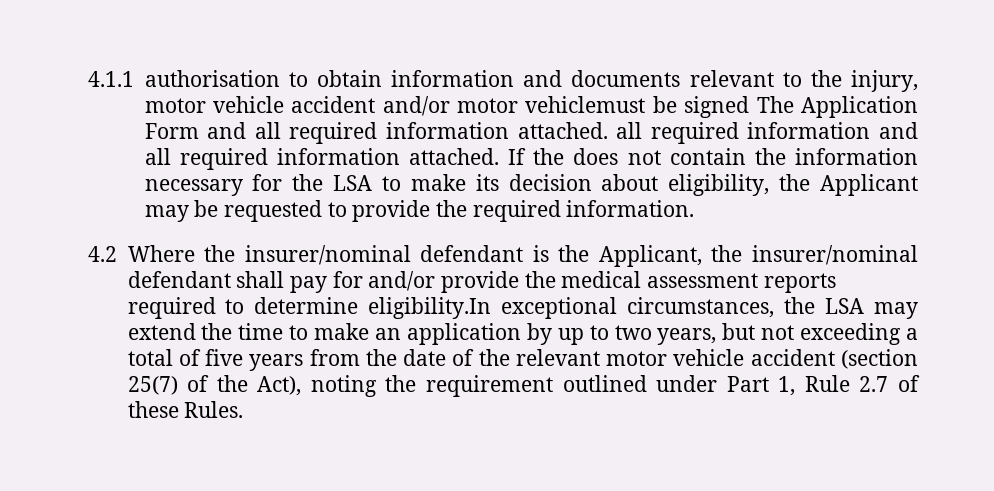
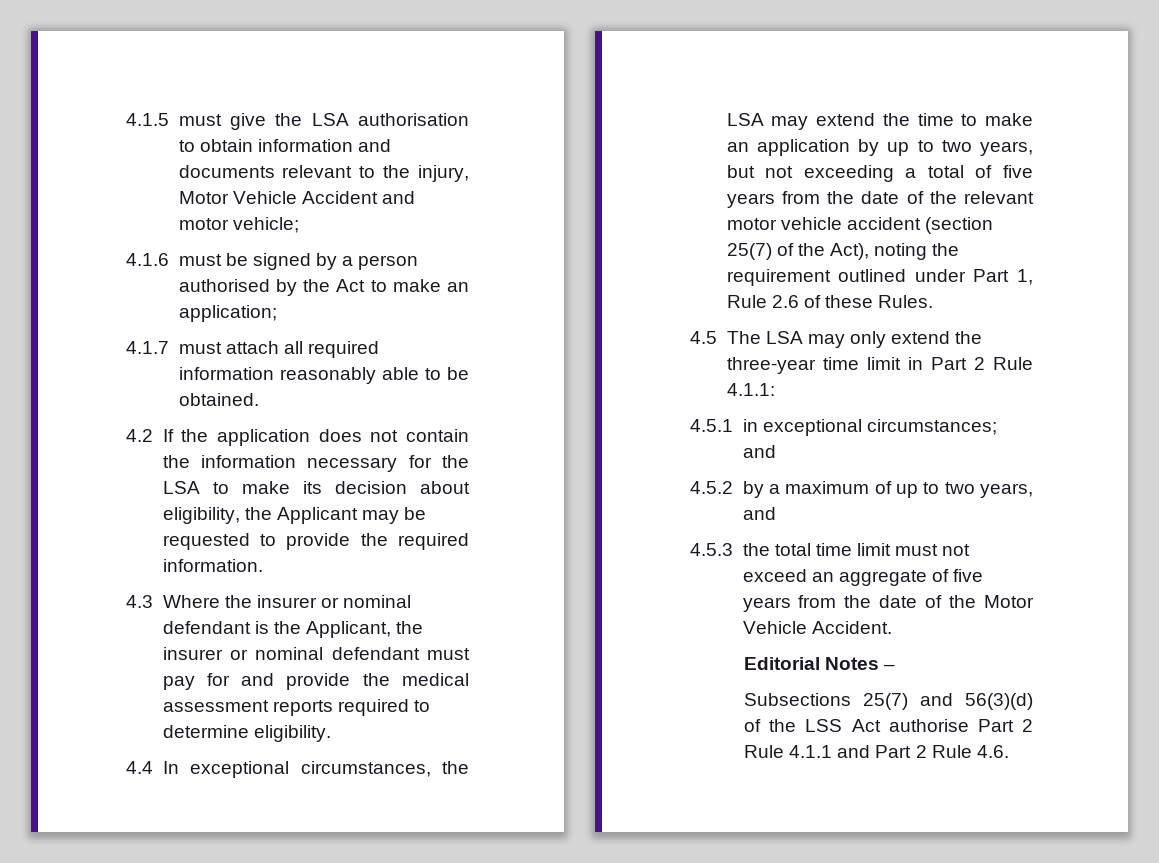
[88,71,134,87] 4.1.1 -> [126,113,349,130] 4.1.5 must give the LSA
[144,96,919,118] [144,122,918,144] [144,148,499,170] motor vehicle accident and/or motor vehiclemust be signed The Application Form and all required information attached. all required information and all required information attached. -> [178,191,415,204] [178,217,299,233] [126,253,419,270] [178,279,469,296] [178,305,277,322] [126,341,379,358] [178,367,469,384] [178,393,259,406] [126,429,153,442] Motor Vehicle Accident and motor vehicle; // 4.1.6 must be signed by a person authorised by the Act to make an application; // 4.1.7 must attach all required information reasonably able to be obtained. // 4.2
(565, 156) none -> [216,429,310,446] application
[88,246,117,262] 4.2 -> [126,595,153,608] 4.3
[244,245,411,265] insurer/nominal -> [256,595,412,608] insurer or nominal
[752,245,918,265] [127,271,285,288] insurer/nominal defendant shall -> [162,647,470,660] insurer or nominal defendant must
[368,271,436,291] and/or -> [241,673,275,686] and
[368,297,492,319] eligibility.In -> [253,725,331,742] [126,761,179,774] eligibility. // 4.4 In
[859,376,889,392] 2.7 -> [771,295,799,308] 2.6
(244, 409) none -> [690,331,983,348] [726,357,1033,374] [726,383,775,396] [690,419,997,436] [742,445,776,458] [690,481,1033,498] [742,507,776,520] [690,543,971,556] [742,569,984,586] [742,595,1034,612] [742,621,892,634] [744,657,896,670] [744,693,1033,710] [744,719,1033,732] [744,745,1009,758] // 4.5 The LSA may only extend the three-year time limit in Part 2 Rule 4.1.1: // 4.5.1 in exceptional circumstances; and // 4.5.2 by a maximum of up to two years, and // 4.5.3 the total time limit must not exceed an aggregate of five years from the date of the Motor Vehicle Accident. // Editorial Notes – // Subsections 25(7) and 56(3)(d) of the LSS Act authorise Part 2 Rule 4.1.1 and Part 2 Rule 4.6.

